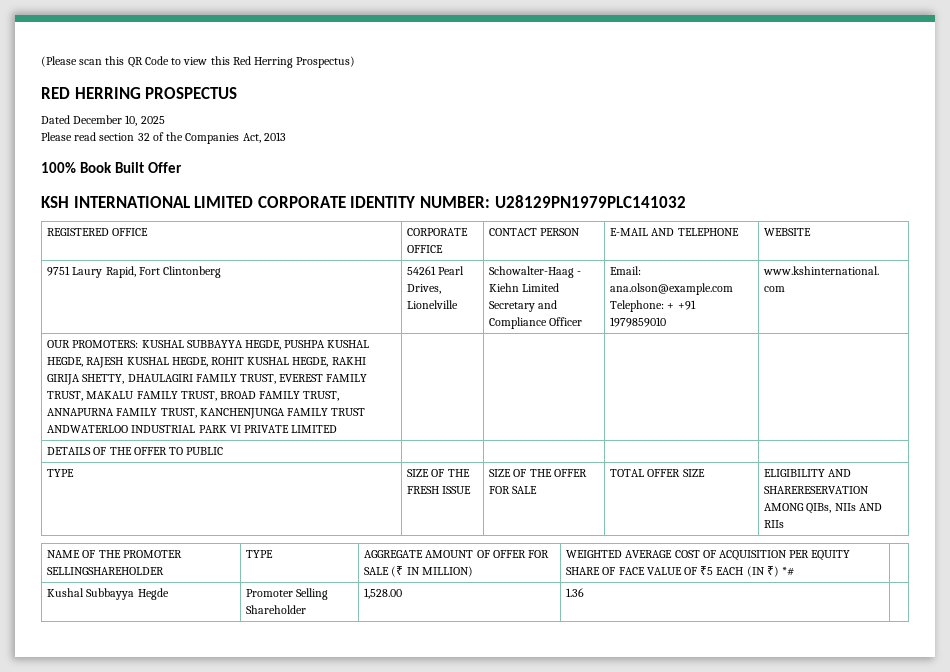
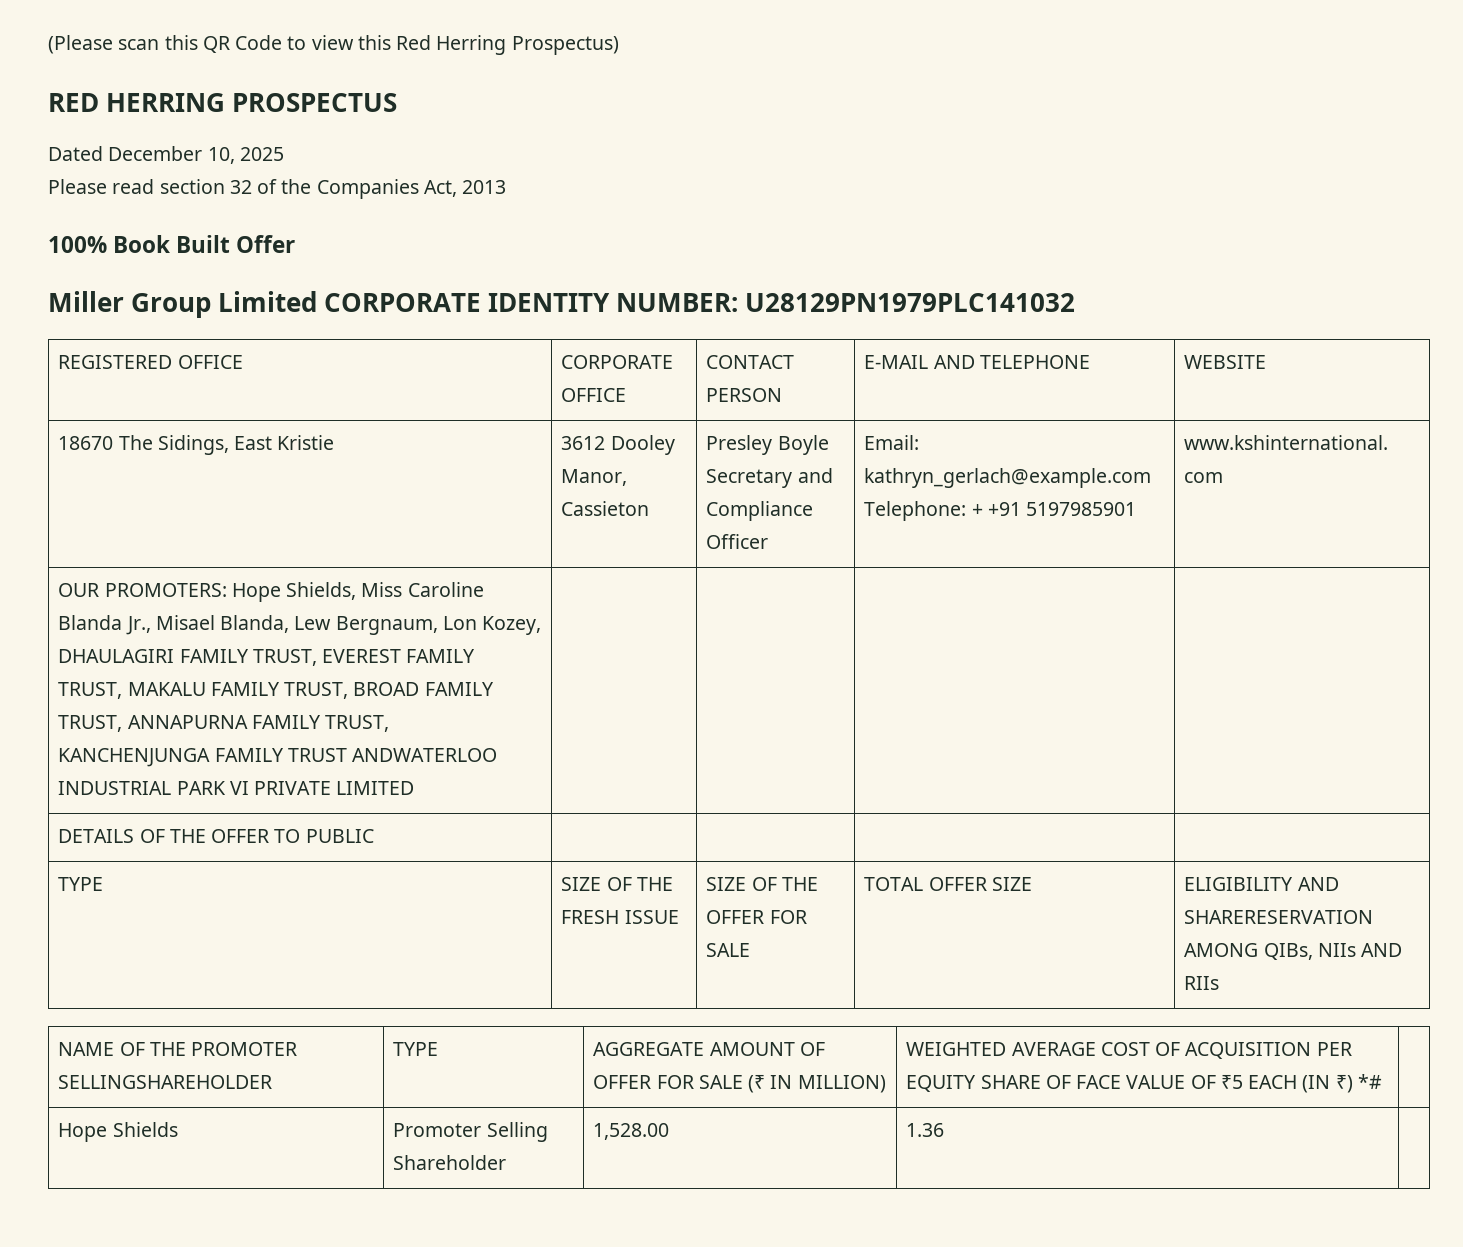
[41,196,254,208] KSH INTERNATIONAL LIMITED -> [48,291,318,318] Miller Group Limited
[47,266,221,278] [407,266,465,275] [407,284,442,294] [407,300,459,309] [489,266,582,278] [489,283,560,292] 9751 Laury Rapid, Fort Clintonberg | 54261 Pearl Drives, Lionelville | Schowalter-Haag - Kiehn Limited -> [58,435,335,455] [561,435,675,455] [561,469,628,486] [561,501,650,516] [706,435,829,455] 18670 The Sidings, East Kristie | 3612 Dooley Manor, Cassieton | Presley Boyle
[610,283,734,295] ana.olson@example.com -> [864,468,1152,488] kathryn_gerlach@example.com
[610,317,667,327] 1979859010 -> [1026,502,1137,516] 5197985901
[141,340,370,350] [47,357,366,368] [47,374,125,385] KUSHAL SUBBAYYA HEGDE, PUSHPA KUSHAL HEGDE, RAJESH KUSHAL HEGDE, ROHIT KUSHAL HEGDE, RAKHI GIRIJA SHETTY, -> [231,582,484,602] [58,615,542,635] Hope Shields, Miss Caroline Blanda Jr., Misael Blanda, Lew Bergnaum, Lon Kozey,
[47,588,169,600] Kushal Subbayya Hegde -> [58,1122,178,1142] Hope Shields

